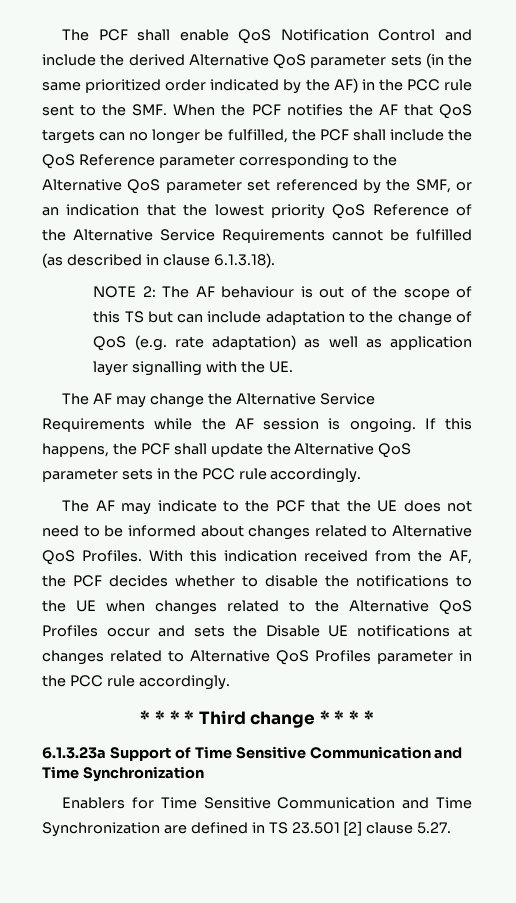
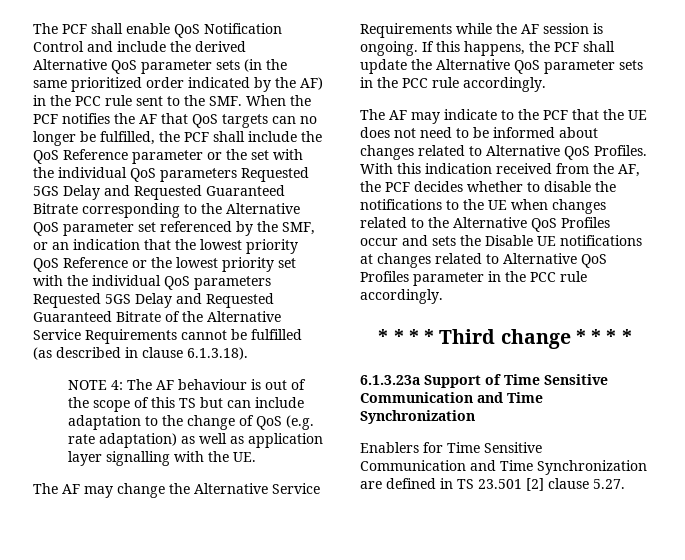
(235, 161) none -> [207,149,303,160] [33,167,309,182] [33,185,285,200] [33,203,78,214] or the set with the individual QoS parameters Requested 5GS Delay and Requested Guaranteed Bitrate
(449, 210) none -> [132,257,296,272] [33,275,271,290] [33,293,274,308] [33,311,161,322] or the lowest priority set with the individual QoS parameters Requested 5GS Delay and Requested Guaranteed Bitrate
[142,286,156,297] 2: -> [110,380,123,390] 4:

